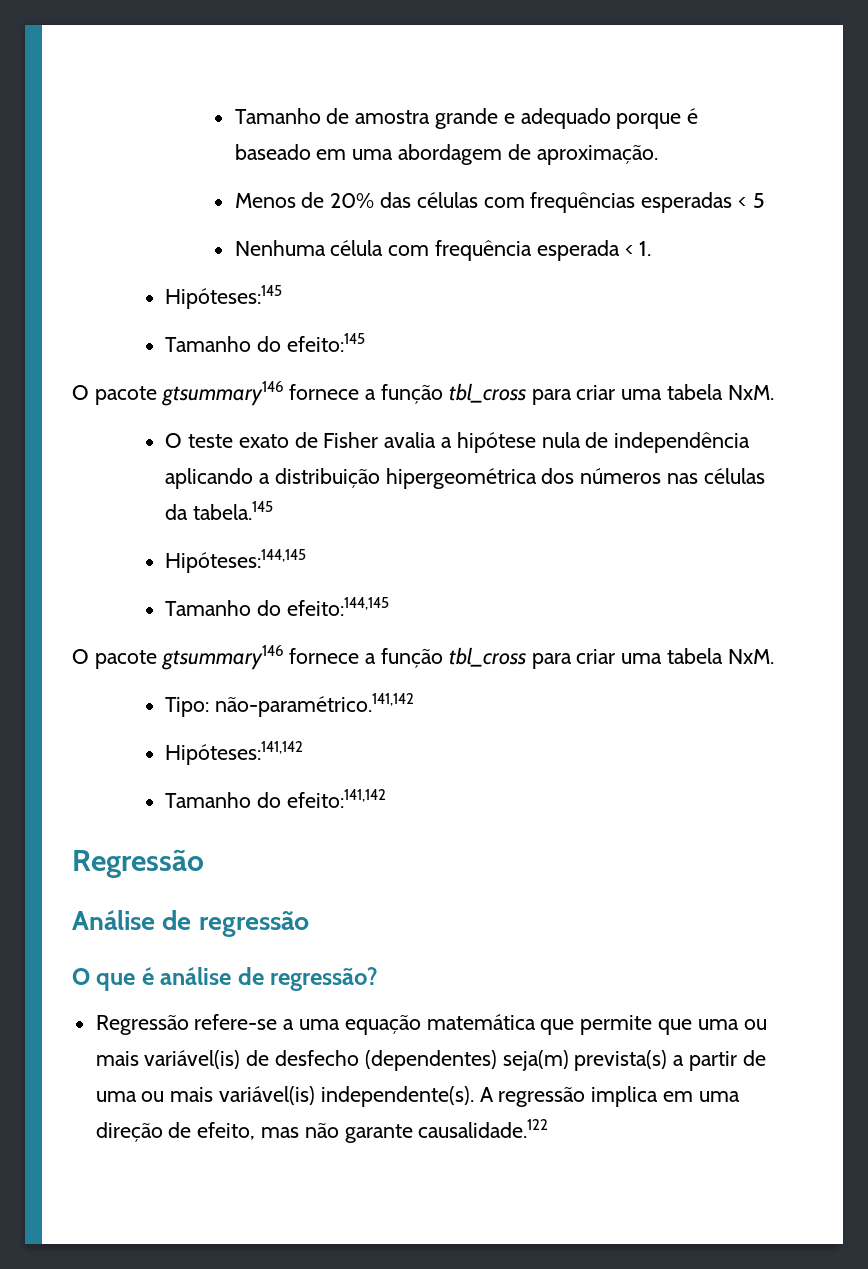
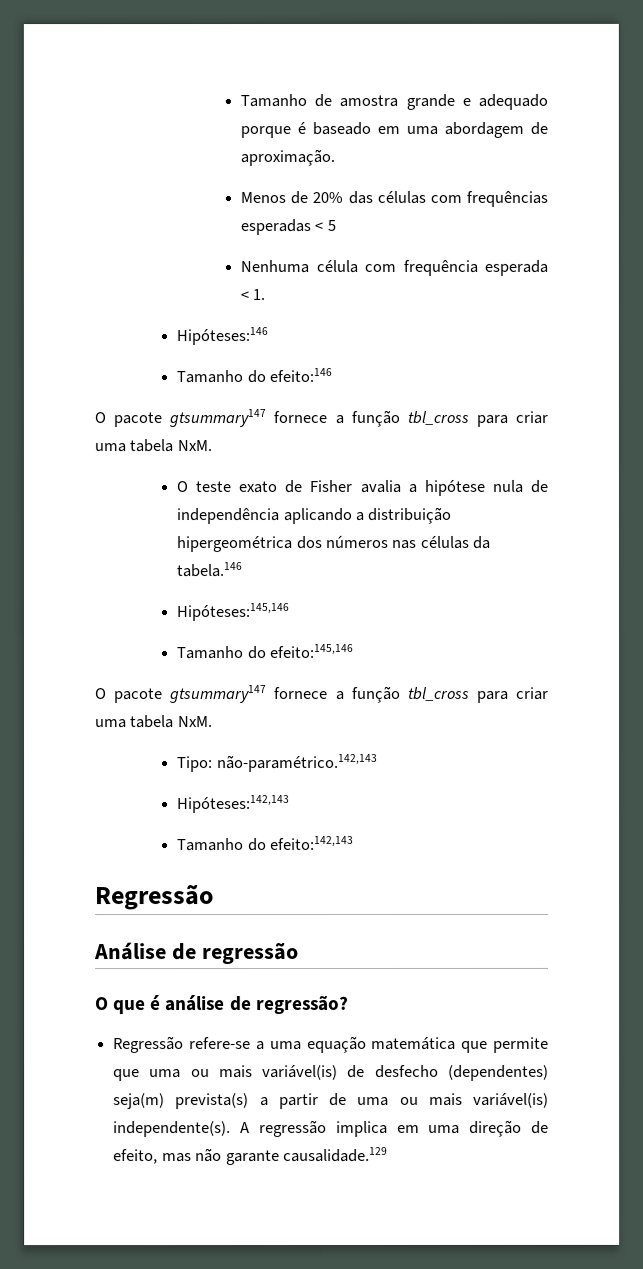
[165,285,283,309] [165,333,365,352] [72,381,284,406] Hipóteses:145 // Tamanho do efeito:145 // O pacote gtsummary146 -> [176,327,269,346] [176,367,332,384] [94,409,267,428] Hipóteses:146 // Tamanho do efeito:146 // O pacote gtsummary147
[192,501,273,520] [165,549,307,573] [165,597,389,616] [72,645,284,670] tabela.145 // Hipóteses:144,145 // Tamanho do efeito:144,145 // O pacote gtsummary146 -> [176,562,243,578] [176,603,290,622] [177,643,354,660] [95,685,268,704] tabela.146 // Hipóteses:145,146 // Tamanho do efeito:145,146 // O pacote gtsummary147
[214,693,414,717] [165,741,304,765] [165,789,386,808] não-paramétrico.141,142 // Hipóteses:141,142 // Tamanho do efeito:141,142 -> [216,753,378,773] [177,795,291,814] [177,835,354,852] não-paramétrico.142,143 // Hipóteses:142,143 // Tamanho do efeito:142,143
[418,1119,549,1138] causalidade.122 -> [282,1146,388,1163] causalidade.129

